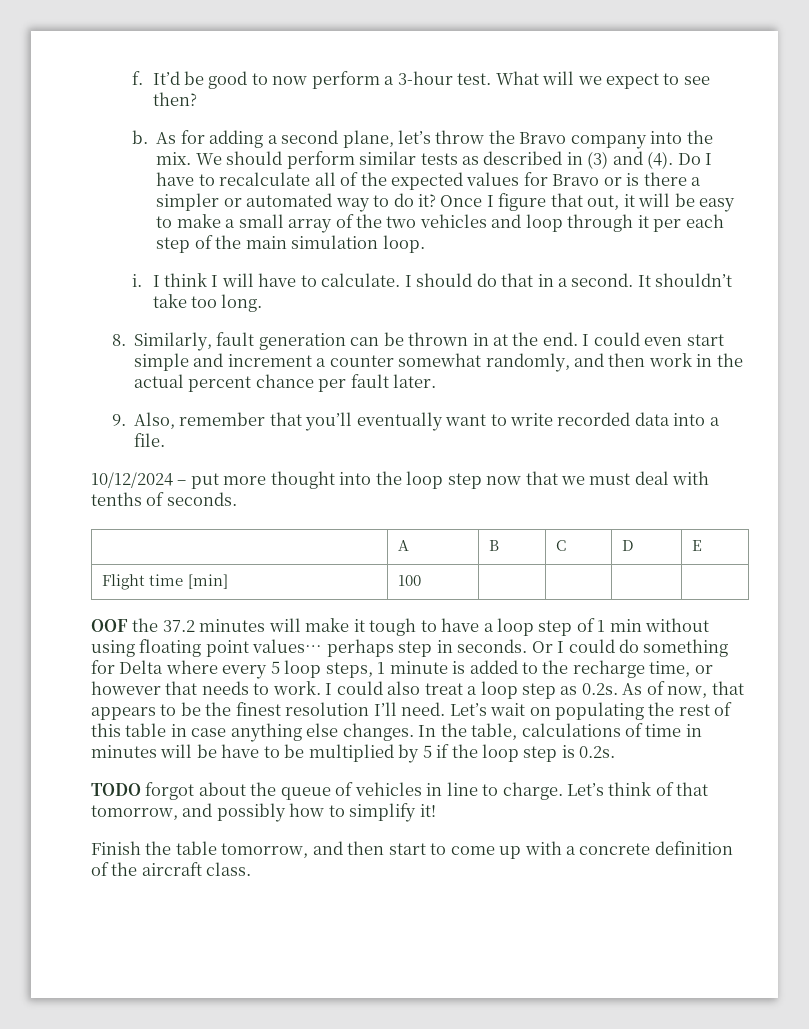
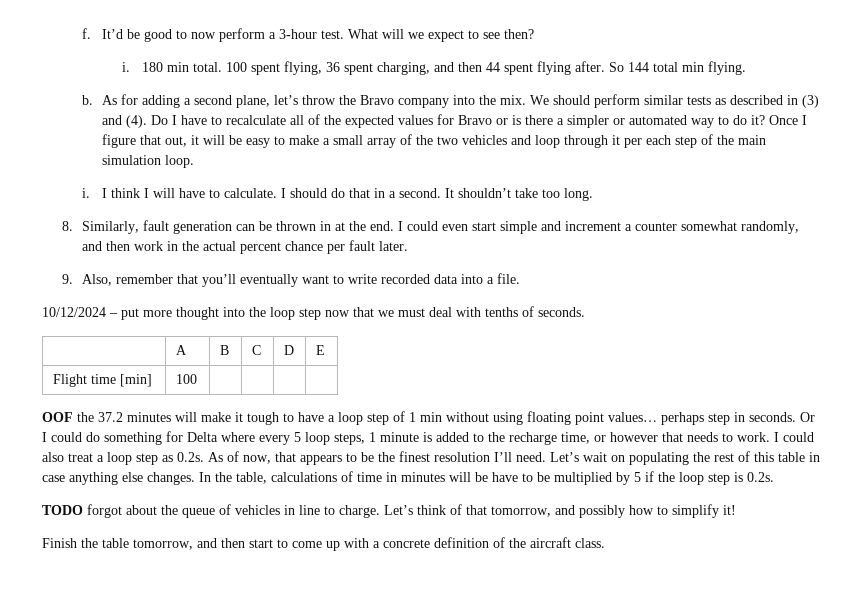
(197, 99) none -> [121,61,746,75] // i. 180 min total. 100 spent flying, 36 spent charging, and then 44 spent flying after. So 144 total min flying.

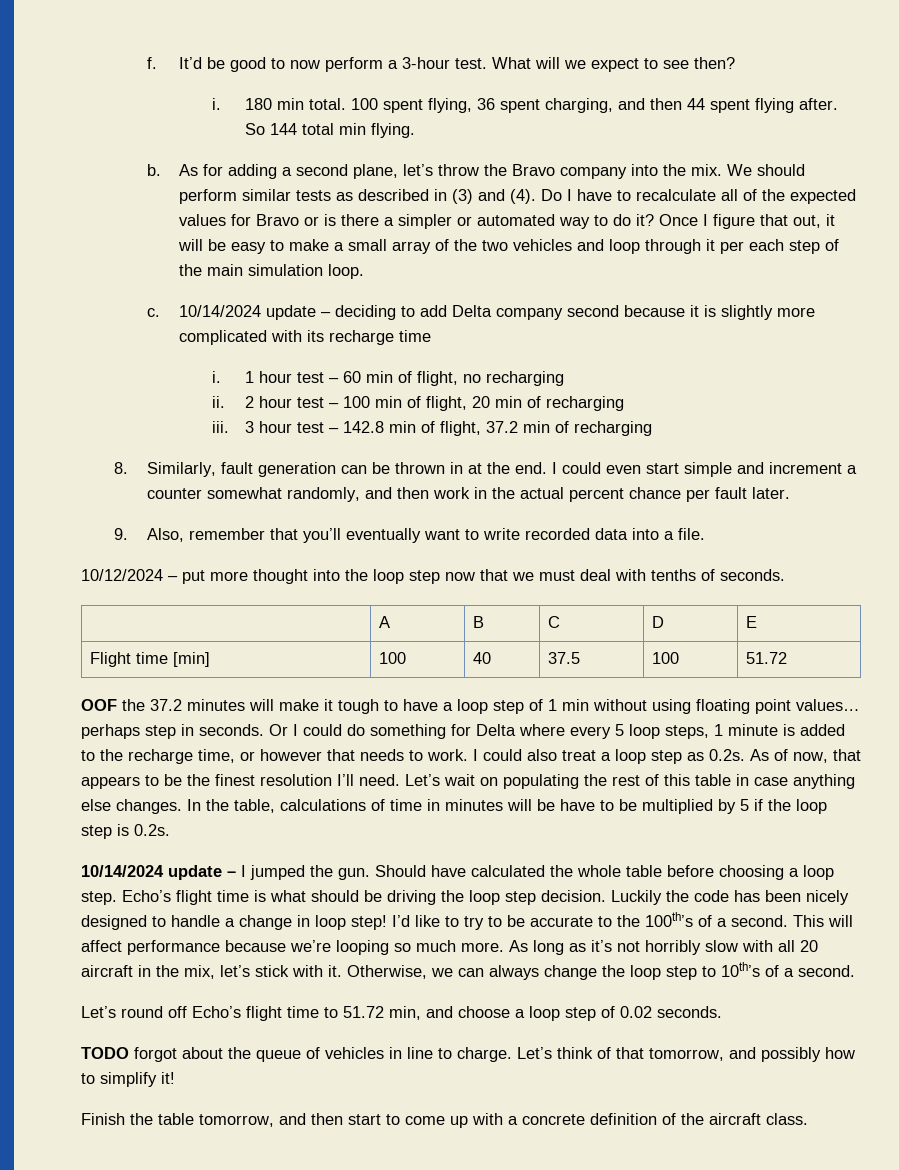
[81,188,593,201] i. I think I will have to calculate. I should do that in a second. It shouldn’t take too long. -> [146,305,816,320] [179,330,432,345] [212,371,565,386] [212,396,625,411] [212,421,653,436] c. 10/14/2024 update – deciding to add Delta company second because it is slightly more complicated with its recharge time // i. 1 hour test – 60 min of flight, no recharging // ii. 2 hour test – 100 min of flight, 20 min of recharging // iii. 3 hour test – 142.8 min of flight, 37.2 min of recharging
(197, 379) | | | -> [472,652,491,664] [547,652,580,664] [651,652,679,664] [745,652,787,664] 40 | 37.5 | 100 | 51.72
(774, 477) none -> [81,865,834,880] [81,890,849,905] [81,912,853,930] [81,940,818,955] [81,962,855,980] [81,1006,722,1021] // 10/14/2024 update – I jumped the gun. Should have calculated the whole table before choosing a loop step. Echo’s flight time is what should be driving the loop step decision. Luckily the code has been nicely designed to handle a change in loop step! I’d like to try to be accurate to the 100th’s of a second. This will affect performance because we’re looping so much more. As long as it’s not horribly slow with all 20 aircraft in the mix, let’s stick with it. Otherwise, we can always change the loop step to 10th’s of a second. // Let’s round off Echo’s flight time to 51.72 min, and choose a loop step of 0.02 seconds.

